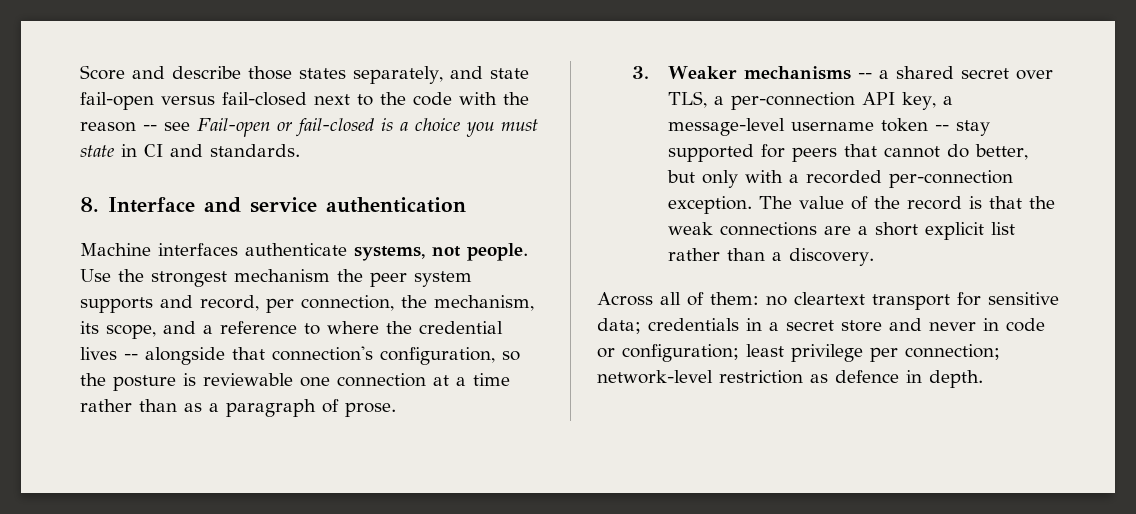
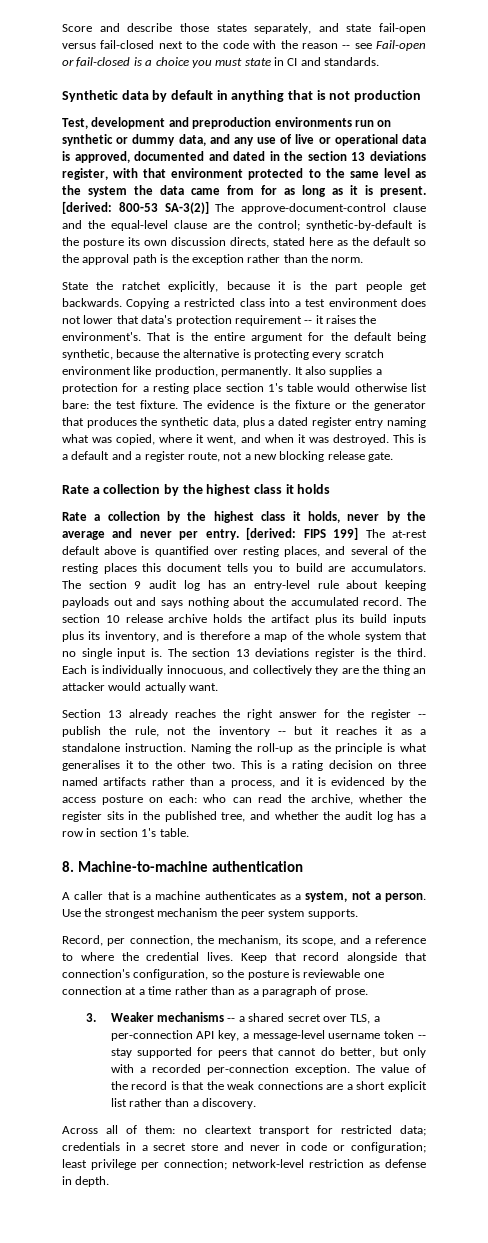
[80,197,466,213] [80,243,528,261] 8. Interface and service authentication // Machine interfaces authenticate systems, not people. -> [62,90,421,102] [62,117,392,129] [62,134,427,146] [62,151,426,163] [62,168,426,180] [62,185,426,197] [62,201,427,214] [62,220,426,231] [62,237,426,248] [62,254,364,265] [62,281,427,292] [62,298,427,309] [62,315,377,326] [62,332,427,343] [62,349,384,360] [62,366,382,377] [62,383,428,394] [62,400,426,411] [62,417,426,428] [62,434,426,445] [62,451,394,462] [62,484,331,496] [62,511,427,523] [62,527,428,540] [62,546,426,557] [62,563,426,574] [62,580,426,591] [62,597,426,608] [62,614,427,625] [62,631,427,642] [62,648,426,659] [62,665,426,676] [62,682,219,693] [62,709,426,720] [62,726,426,737] [62,743,427,754] [62,760,426,771] [62,777,427,788] [62,794,426,805] [62,811,427,822] [62,828,189,837] [62,861,303,872] [62,891,426,902] Synthetic data by default in anything that is not production // Test, development and preproduction environments run on synthetic or dummy data, and any use of live or operational data is approved, documented and dated in the section 13 deviations register, with that environment protected to the same level as the system the data came from for as long as it is present. [derived: 800-53 SA-3(2)] The approve-document-control clause and the equal-level clause are the control; synthetic-by-default is the posture its own discussion directs, stated here as the default so the approval path is the exception rather than the norm. // State the ratchet explicitly, because it is the part people get backwards. Copying a restricted class into a test environment does not lower that data's protection requirement -- it raises the environment's. That is the entire argument for the default being synthetic, because the alternative is protecting every scratch environment like production, permanently. It also supplies a protection for a resting place section 1's table would otherwise list bare: the test fixture. The evidence is the fixture or the generator that produces the synthetic data, plus a dated register entry naming what was copied, where it went, and when it was destroyed. This is a default and a register route, not a new blocking release gate. // Rate a collection by the highest class it holds // Rate a collection by the highest class it holds, never by the average and never per entry. [derived: FIPS 199] The at-rest default above is quantified over resting places, and several of the resting places this document tells you to build are accumulators. The section 9 audit log has an entry-level rule about keeping payloads out and says nothing about the accumulated record. The section 10 release archive holds the artifact plus its build inputs plus its inventory, and is therefore a map of the whole system that no single input is. The section 13 deviations register is the third. Each is individually innocuous, and collectively they are the thing an attacker would actually want. // Section 13 already reaches the right answer for the register -- publish the rule, not the inventory -- but it reaches it as a standalone instruction. Naming the roll-up as the principle is what generalises it to the other two. This is a rating decision on three named artifacts rather than a process, and it is evidenced by the access posture on each: who can read the archive, whether the register sits in the published tree, and whether the audit log has a row in section 1's table. // 8. Machine-to-machine authentication // A caller that is a machine authenticates as a system, not a person.
[80,295,259,313] supports and record, -> [307,909,358,919] [62,935,103,946] supports. // Record,
[80,347,138,360] lives -- -> [207,952,340,963] lives. Keep that record
[988,292,1059,305] sensitive -> [341,1125,392,1134] restricted
[835,370,899,383] defence -> [385,1159,426,1168] defense

